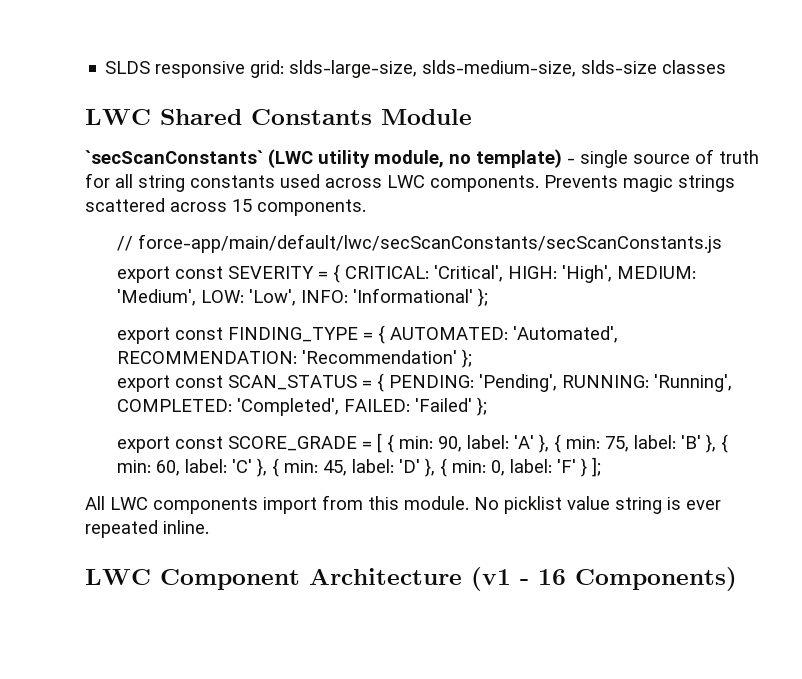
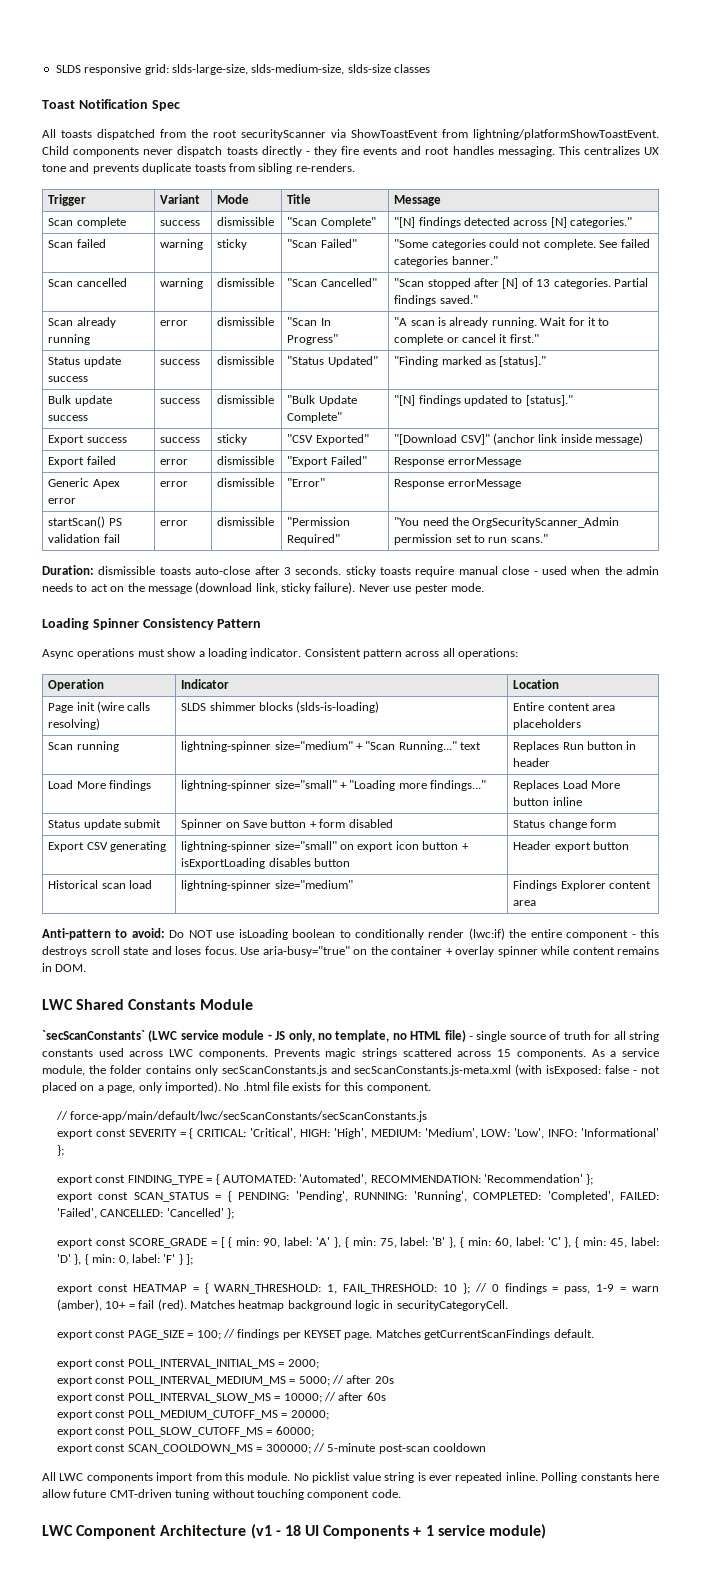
(727, 67) none -> [42,99,180,111] [42,129,659,140] [42,146,659,157] [42,163,355,174] [48,194,87,206] [160,194,201,204] [217,194,250,204] [287,194,312,204] [394,195,442,206] [48,217,126,228] [160,220,201,226] [217,217,275,226] [287,217,376,228] [394,217,633,228] [48,239,106,248] [160,239,204,250] [217,239,248,250] [287,239,357,248] [394,239,650,250] [394,256,498,267] [48,278,127,287] [160,278,204,289] [217,278,275,287] [287,278,377,287] [394,278,648,289] [394,295,478,306] [48,317,116,328] [48,334,91,345] [160,320,189,326] [217,317,275,326] [287,317,331,326] [287,334,339,345] [394,317,610,328] [394,334,539,345] [48,356,121,367] [48,376,89,382] [160,359,201,365] [217,356,275,365] [287,356,378,367] [394,356,547,367] [48,395,112,406] [48,415,89,421] [160,398,201,404] [217,395,275,404] [287,395,357,406] [287,412,343,423] [394,395,573,406] [48,435,127,445] [160,437,201,443] [217,434,248,445] [287,434,369,445] [394,433,644,445] [48,456,116,467] [160,459,189,465] [217,456,275,465] [287,456,367,467] [394,457,521,467] [48,478,120,489] [48,498,77,504] [160,481,189,487] [217,478,275,487] [287,478,326,487] [394,479,521,489] [48,516,122,528] [48,534,120,543] [160,520,189,526] [217,517,275,526] [287,517,351,526] [287,534,341,545] [394,517,620,528] [394,534,548,545] [42,565,659,577] [42,582,484,594] [42,618,262,630] [42,648,519,659] [48,679,105,691] [181,679,230,689] [513,679,560,689] [48,701,151,713] [48,718,101,730] [181,701,380,713] [513,702,616,711] [513,719,582,730] [48,741,119,752] [181,741,482,752] [513,741,637,752] [513,758,551,767] [48,780,152,791] [181,780,487,791] [513,780,621,791] [513,797,582,806] [48,819,162,830] [181,819,393,830] [513,819,617,830] [48,841,167,852] [181,841,469,852] [181,858,351,869] [513,841,630,852] [48,880,153,889] [181,880,353,891] [513,880,652,891] [513,900,537,906] [42,928,659,940] [42,946,659,957] [42,963,87,972] // Toast Notification Spec // All toasts dispatched from the root securityScanner via ShowToastEvent from lightning/platformShowToastEvent. Child components never dispatch toasts directly - they fire events and root handles messaging. This centralizes UX tone and prevents duplicate toasts from sibling re-renders. // Trigger | Variant | Mode | Title | Message // Scan complete | success | dismissible | "Scan Complete" | "[N] findings detected across [N] categories." // Scan failed | warning | sticky | "Scan Failed" | "Some categories could not complete. See failed categories banner." // Scan cancelled | warning | dismissible | "Scan Cancelled" | "Scan stopped after [N] of 13 categories. Partial findings saved." // Scan already running | error | dismissible | "Scan In Progress" | "A scan is already running. Wait for it to complete or cancel it first." // Status update success | success | dismissible | "Status Updated" | "Finding marked as [status]." // Bulk update success | success | dismissible | "Bulk Update Complete" | "[N] findings updated to [status]." // Export success | success | sticky | "CSV Exported" | "[Download CSV]" (anchor link inside message) // Export failed | error | dismissible | "Export Failed" | Response errorMessage // Generic Apex error | error | dismissible | "Error" | Response errorMessage // startScan() PS validation fail | error | dismissible | "Permission Required" | "You need the OrgSecurityScanner_Admin permission set to run scans." // Duration: dismissible toasts auto-close after 3 seconds. sticky toasts require manual close - used when the admin needs to act on the message (download link, sticky failure). Never use pester mode. // Loading Spinner Consistency Pattern // Async operations must show a loading indicator. Consistent pattern across all operations: // Operation | Indicator | Location // Page init (wire calls resolving) | SLDS shimmer blocks (slds-is-loading) | Entire content area placeholders // Scan running | lightning-spinner size="medium" + "Scan Running..." text | Replaces Run button in header // Load More findings | lightning-spinner size="small" + "Loading more findings..." | Replaces Load More button inline // Status update submit | Spinner on Save button + form disabled | Status change form // Export CSV generating | lightning-spinner size="small" on export icon button + isExportLoading disables button | Header export button // Historical scan load | lightning-spinner size="medium" | Findings Explorer content area // Anti-pattern to avoid: Do NOT use isLoading boolean to conditionally render (lwc:if) the entire component - this destroys scroll state and loses focus. Use aria-busy="true" on the container + overlay spinner while content remains in DOM.
[318,149,562,168] utility module, no template) -> [180,1030,466,1042] service module - JS only, no template, no HTML file)
(366, 207) none -> [591,1048,659,1057] [42,1064,660,1076] [42,1081,431,1093] As a service module, the folder contains only secScanConstants.js and secScanConstants.js-meta.xml (with isExposed: false - not placed on a page, only imported). No .html file exists for this component.
[414,398,472,412] 'Failed' -> [56,1208,224,1219] 'Failed', CANCELLED: 'Cancelled'
(601, 467) none -> [56,1283,659,1294] [56,1299,508,1311] [56,1329,594,1340] [56,1359,319,1369] [56,1375,394,1386] [56,1392,386,1403] [56,1410,329,1420] [56,1426,314,1437] [56,1443,486,1454] // export const HEATMAP = { WARN_THRESHOLD: 1, FAIL_THRESHOLD: 10 }; // 0 findings = pass, 1-9 = warn (amber), 10+ = fail (red). Matches heatmap background logic in securityCategoryCell. // export const PAGE_SIZE = 100; // findings per KEYSET page. Matches getCurrentScanFindings default. // export const POLL_INTERVAL_INITIAL_MS = 2000; // export const POLL_INTERVAL_MEDIUM_MS = 5000; // after 20s // export const POLL_INTERVAL_SLOW_MS = 10000; // after 60s // export const POLL_MEDIUM_CUTOFF_MS = 20000; // export const POLL_SLOW_CUTOFF_MS = 60000; // export const SCAN_COOLDOWN_MS = 300000; // 5-minute post-scan cooldown
(209, 527) none -> [541,1472,660,1483] [42,1489,401,1500] Polling constants here allow future CMT-driven tuning without touching component code.
[538,567,737,591] 16 Components) -> [284,1524,547,1539] 18 UI Components + 1 service module)

